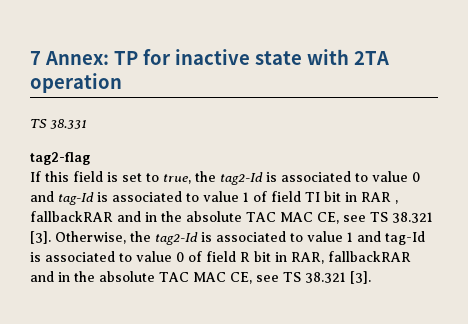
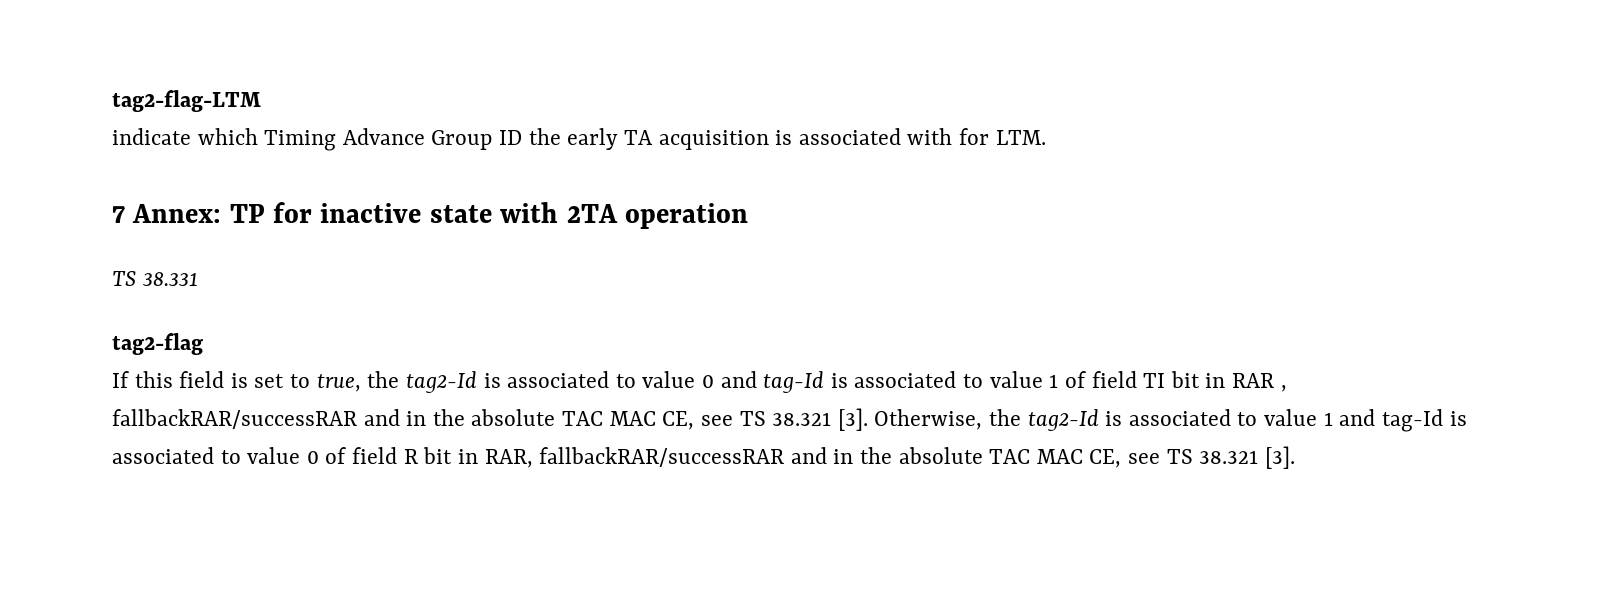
(30, 58) none -> [112,90,261,112] [112,128,1046,151] tag2-flag-LTM // indicate which Timing Advance Group ID the early TA acquisition is associated with for LTM. //
[30,211,113,222] fallbackRAR -> [112,409,357,429] fallbackRAR/successRAR
[328,251,411,262] fallbackRAR -> [539,447,785,467] fallbackRAR/successRAR

